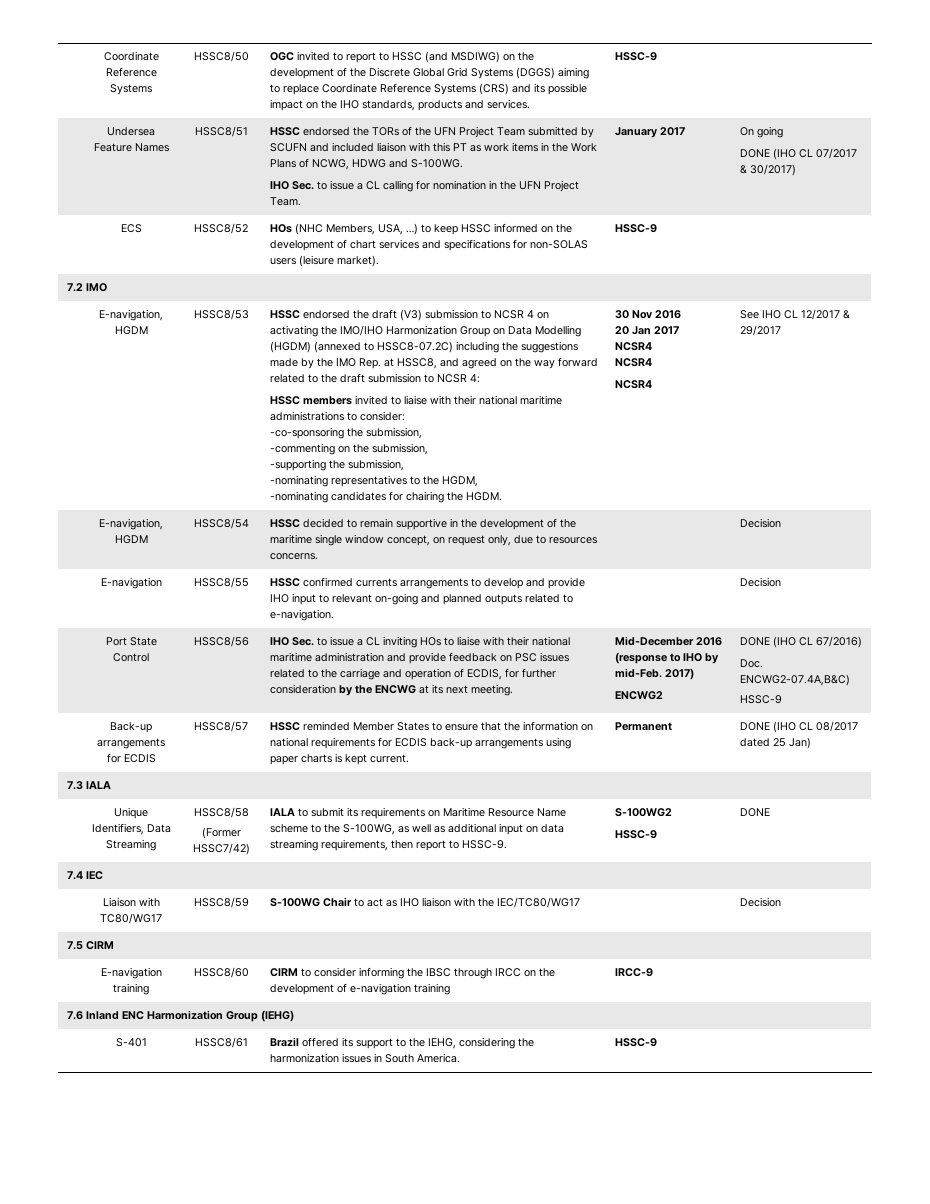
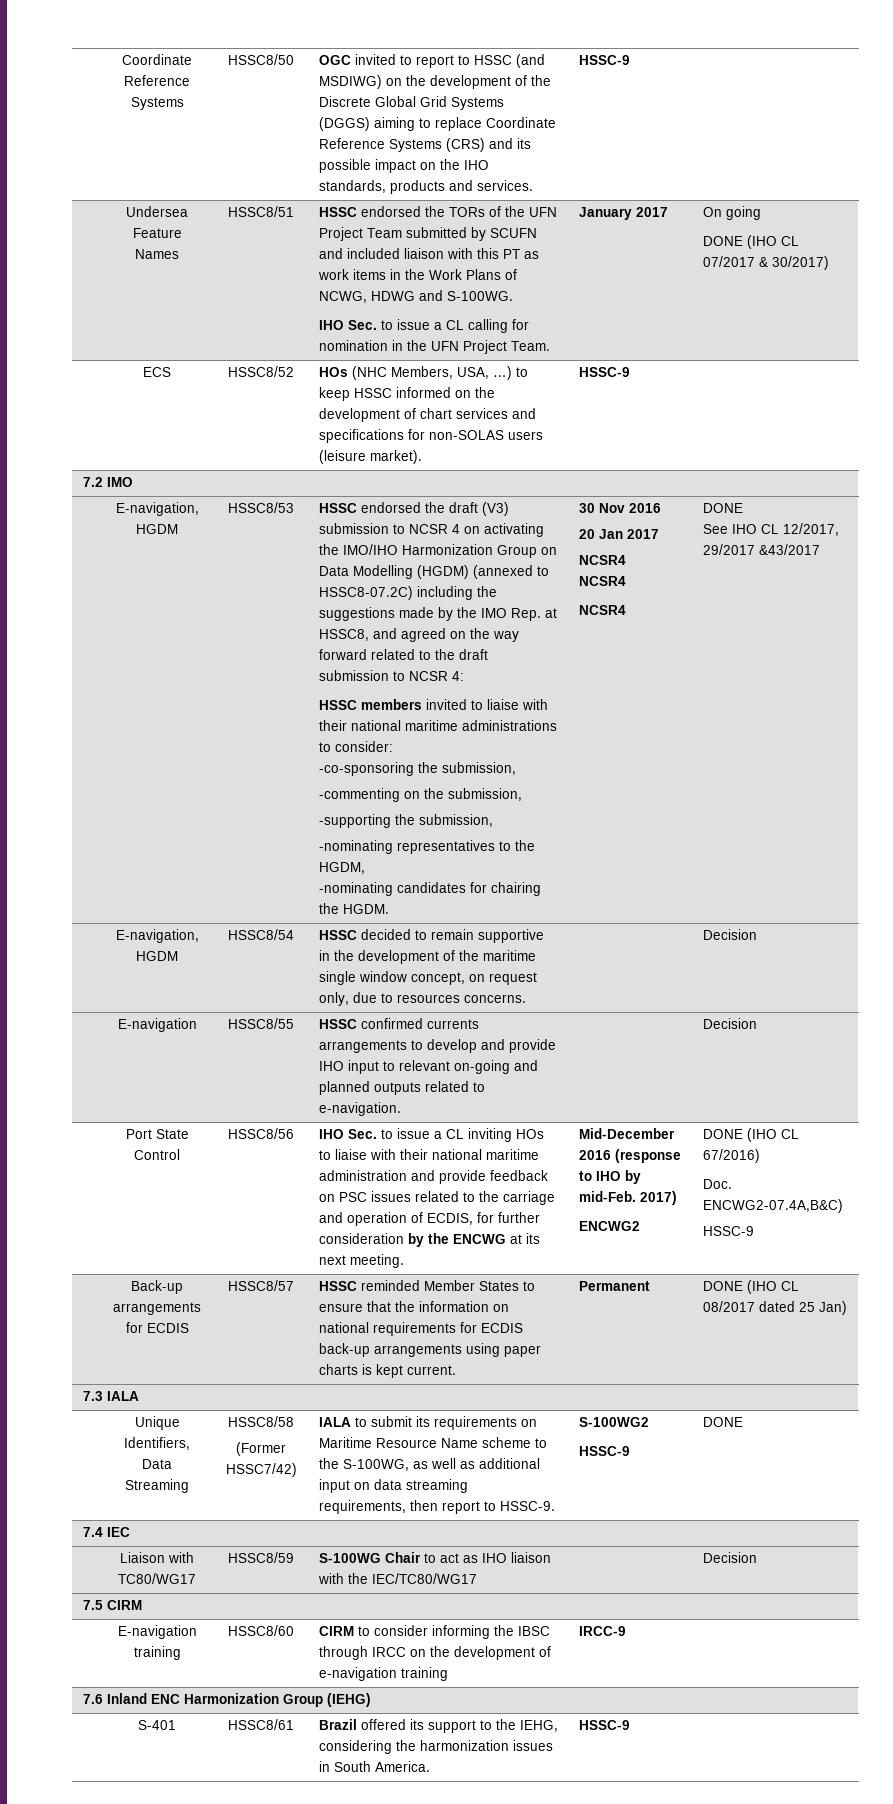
(652, 384) none -> [702,503,743,513] DONE //
[800,309,850,320] 12/2017 & -> [782,523,839,536] 12/2017,
(781, 330) none -> [758,544,820,555] &43/2017

